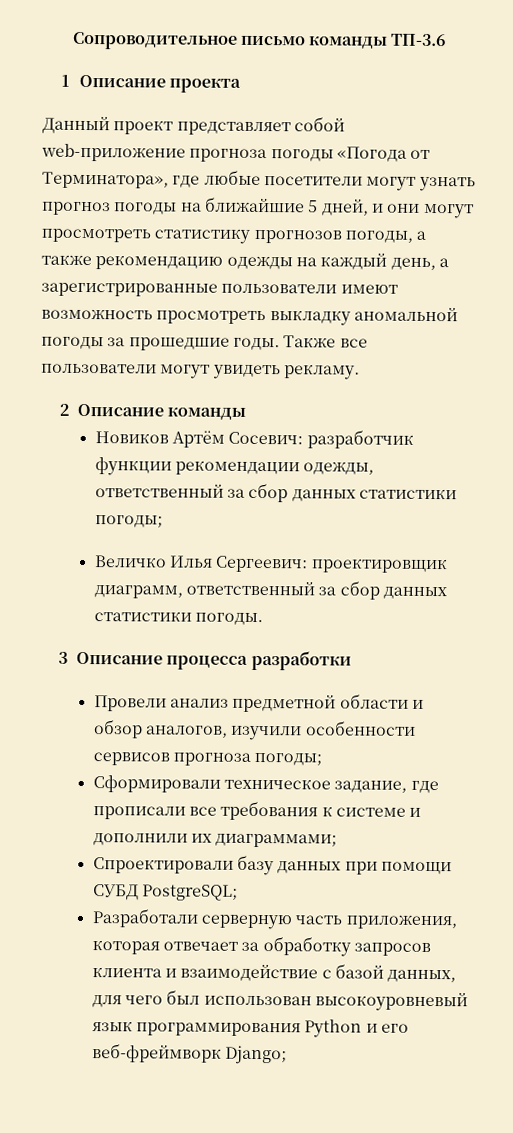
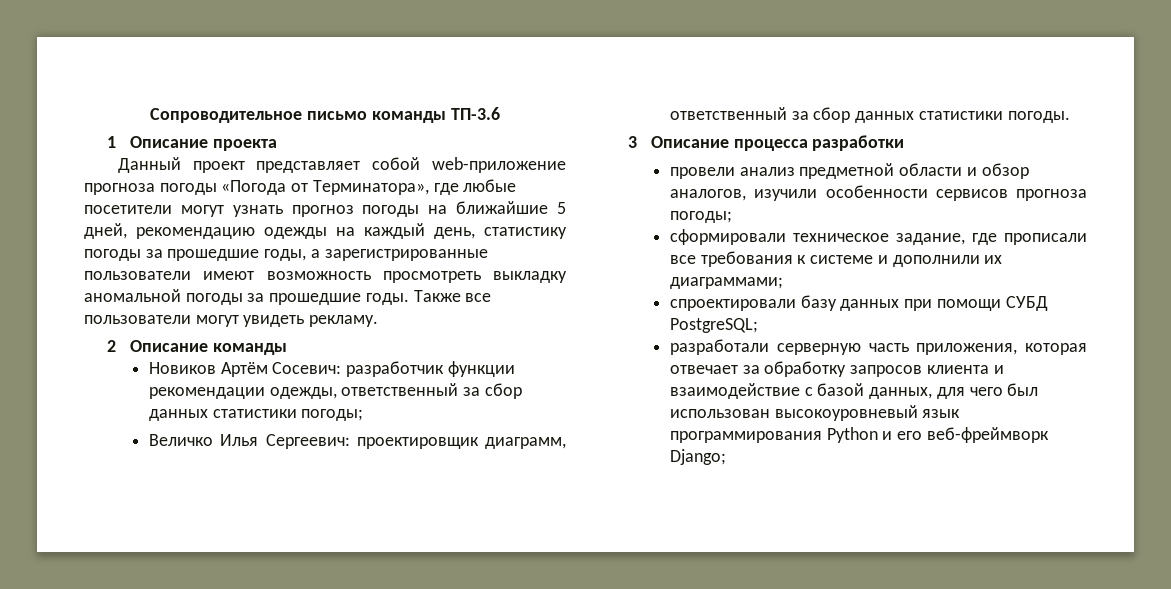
[371,203,474,219] [41,228,427,244] [41,254,92,266] и они могут просмотреть статистику прогнозов погоды, а также -> (127, 231) none
(436, 264) none -> [484,227,567,239] [84,249,307,261] статистику погоды за прошедшие годы,
[93,695,167,712] Провели -> [670,167,736,179] провели
[92,775,221,793] Сформировали -> [670,229,787,245] сформировали
[92,857,234,874] Спроектировали -> [670,299,797,311] спроектировали
[91,908,199,928] Разработали -> [670,339,770,355] разработали

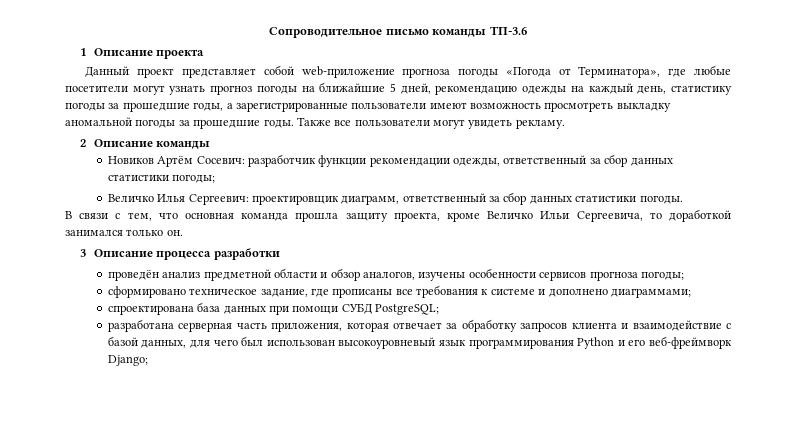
(1070, 117) none -> [65,209,731,222] [65,229,183,236] // В связи с тем, что основная команда прошла защиту проекта, кроме Величко Ильи Сергеевича, то доработкой занимался только он.
[670,167,736,179] провели -> [107,269,159,281] проведён
[754,189,818,201] изучили -> [418,272,466,281] изучены
[670,229,787,245] сформировали -> [107,286,186,298] сформировано
[1004,233,1087,245] прописали -> [332,288,393,298] прописаны
[892,255,1003,267] дополнили их -> [548,289,608,297] дополнено
[670,295,837,311] спроектировали базу -> [107,302,221,315] спроектирована база
[670,339,861,355] разработали серверную -> [107,319,233,332] разработана серверная

